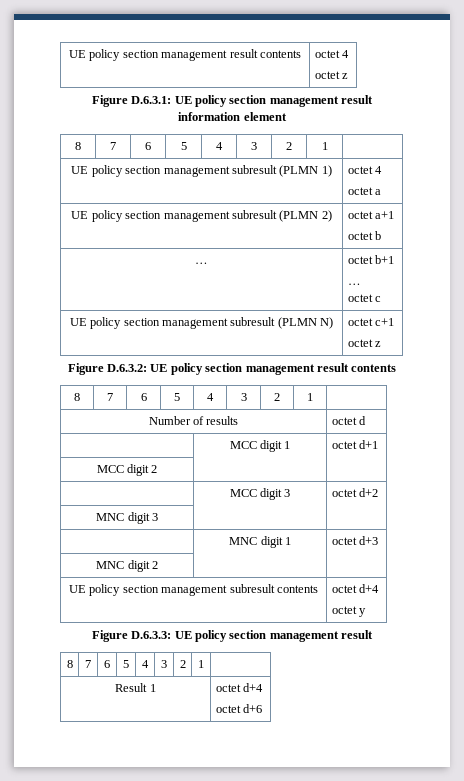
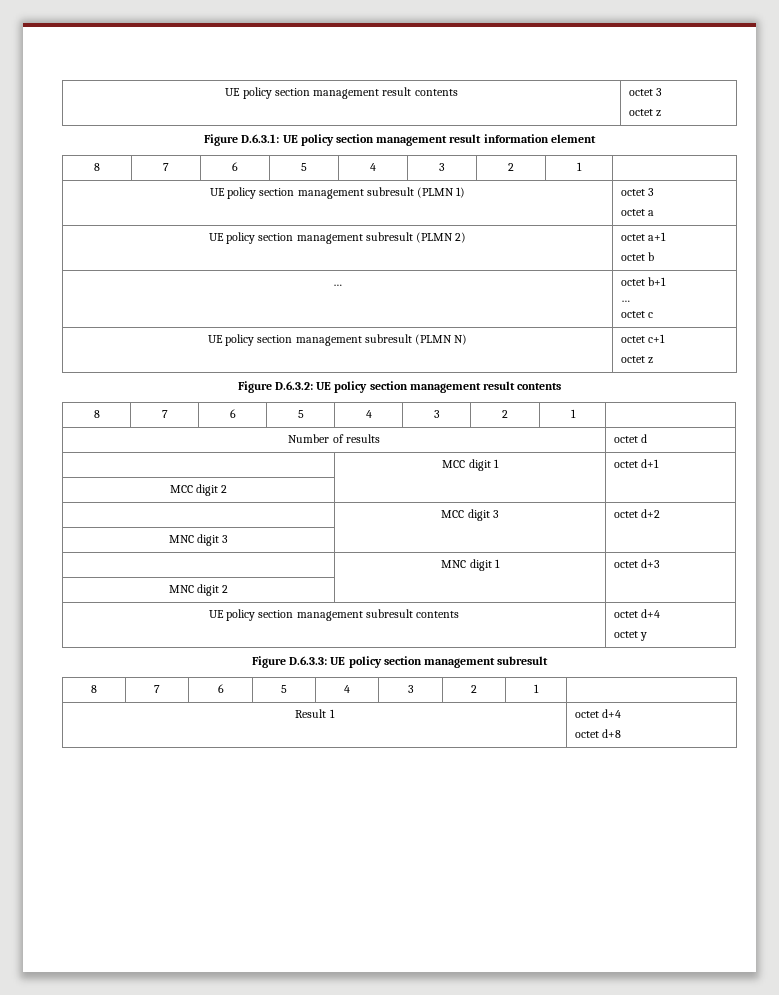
[342,50,350,58] 4 -> [656,88,663,96] 3
[375,166,383,174] 4 -> [648,188,655,196] 3
[341,630,374,639] result -> [497,656,549,665] subresult
[243,704,263,713] d+6 -> [602,729,622,738] d+8

